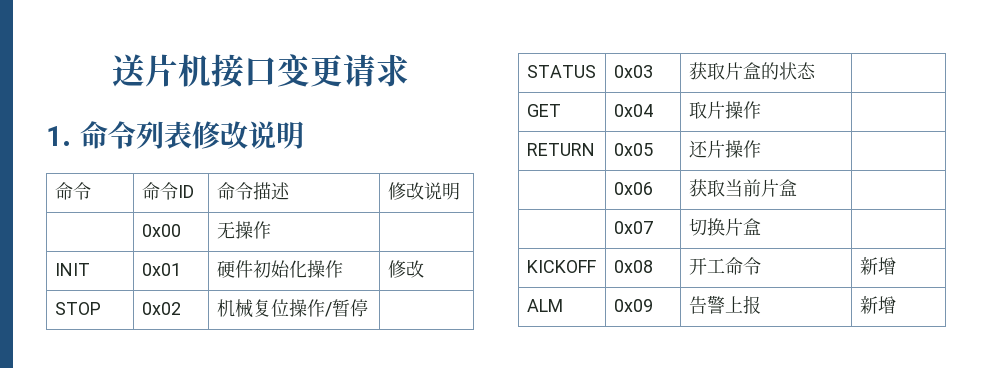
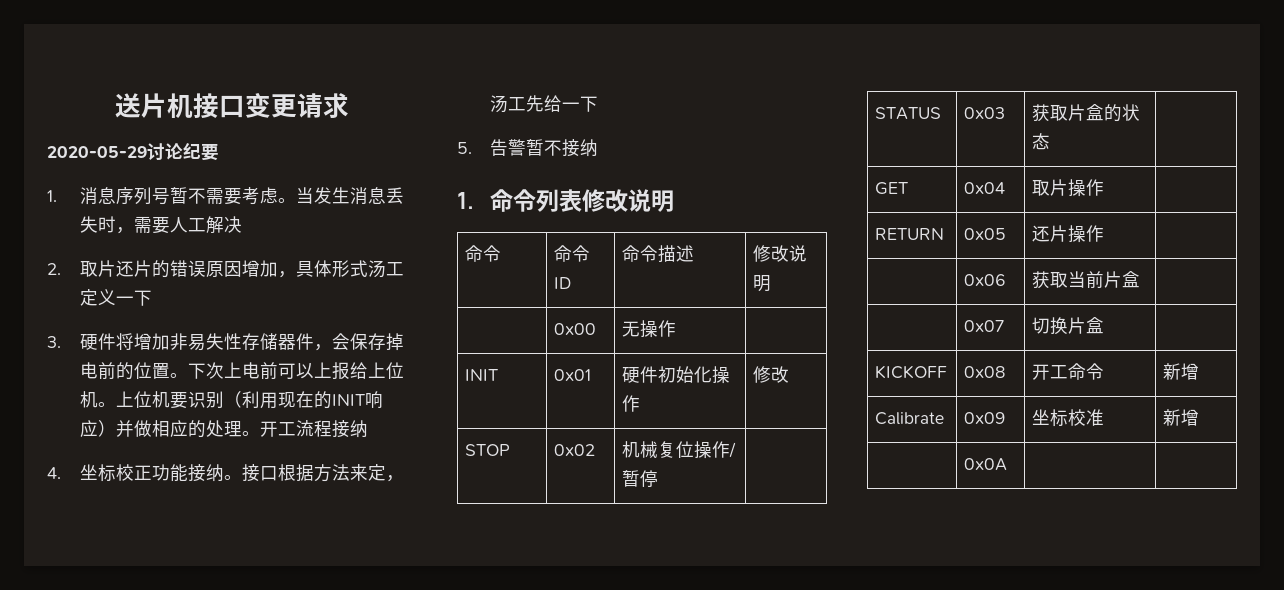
(409, 70) none -> [47,142,219,161] [47,187,405,205] [80,216,243,234] [47,260,405,278] [80,289,153,306] [47,333,405,351] [80,362,405,380] [80,391,384,409] [80,420,369,438] [47,464,405,482] [490,95,599,113] [457,139,599,157] // 2020-05-29讨论纪要 // 1.消息序列号暂不需要考虑。当发生消息丢失时，需要人工解决 // 2.取片还片的错误原因增加，具体形式汤工定义一下 // 3.硬件将增加非易失性存储器件，会保存掉电前的位置。下次上电前可以上报给上位机。上位机要识别（利用现在的INIT响应）并做相应的处理。开工流程接纳 // 4.坐标校正功能接纳。接口根据方法来定，汤工先给一下 // 5.告警暂不接纳
[526,299,563,312] ALM -> [875,412,945,425] Calibrate
[688,295,761,314] [859,296,896,314] 告警上报 | 新增 -> [1032,409,1105,427] [1163,409,1200,426] [964,458,1008,471] 坐标校准 | 新增 // | 0x0A | |

